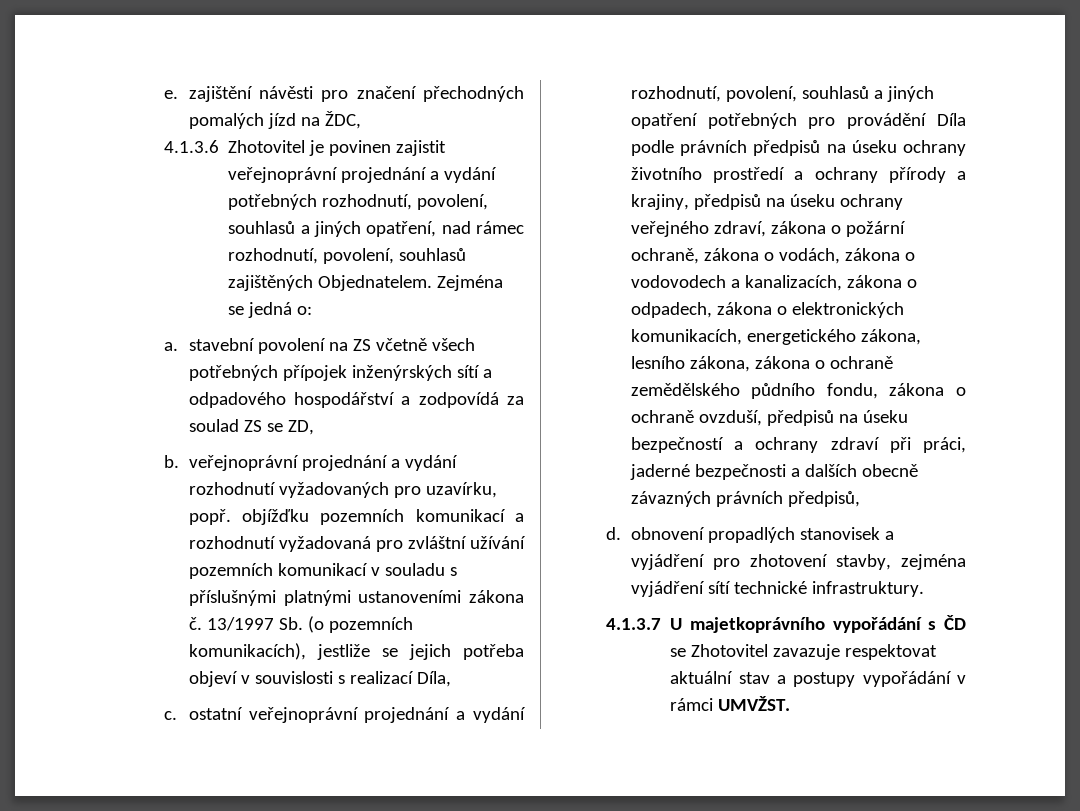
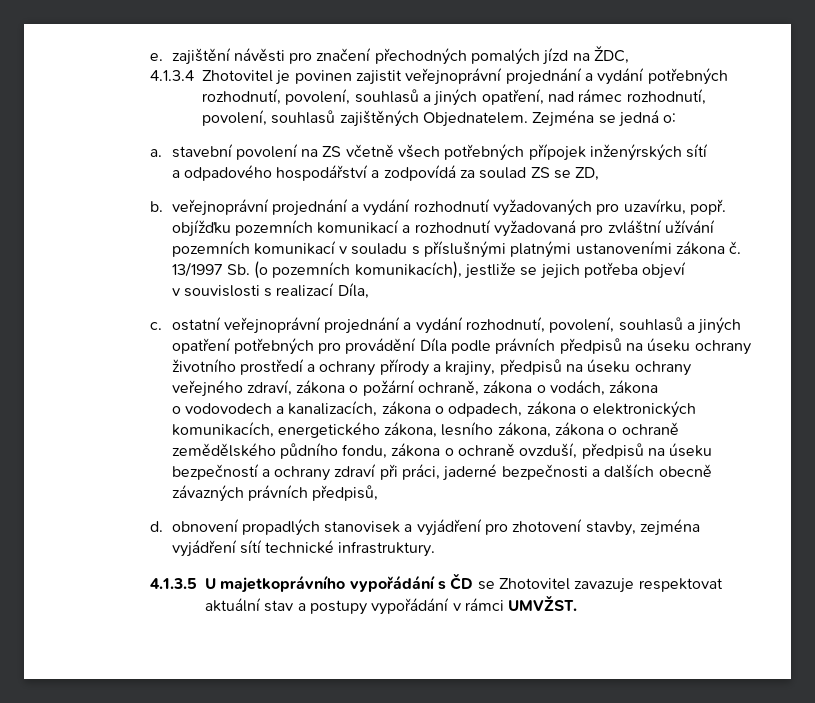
[163,140,219,153] 4.1.3.6 -> [150,70,195,81] 4.1.3.4
(480, 371) none -> (709, 151) //
(238, 679) none -> (687, 270) //
(900, 254) none -> (659, 387) //
[605,618,661,630] 4.1.3.7 -> [150,578,198,589] 4.1.3.5

